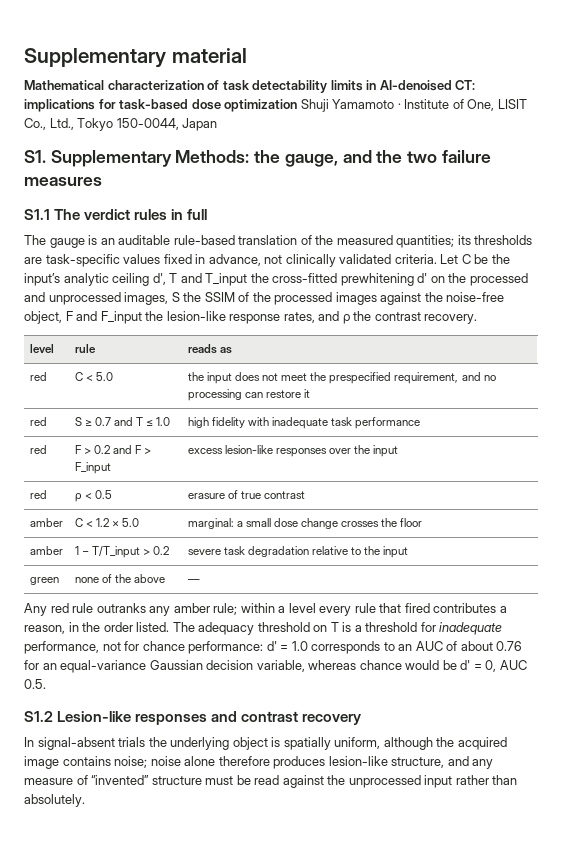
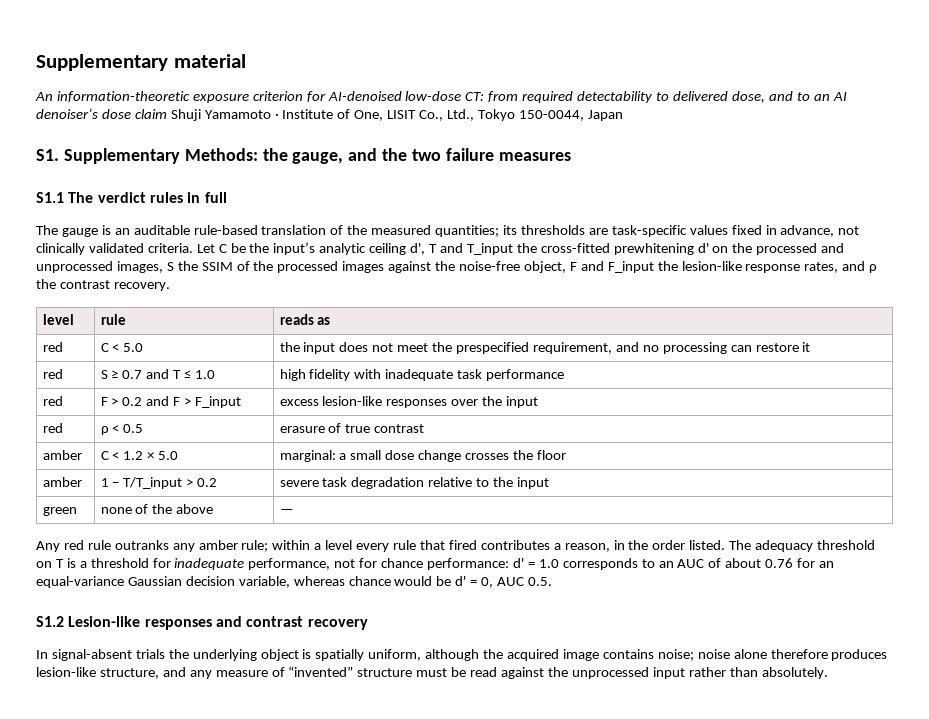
[24,80,476,93] [24,99,298,112] Mathematical characterization of task detectability limits in AI-denoised CT: implications for task-based dose optimization -> [35,91,847,103] [36,108,167,119] An information-theoretic exposure criterion for AI-denoised low-dose CT: from required detectability to delivered dose, and to an AI denoiser’s dose claim

